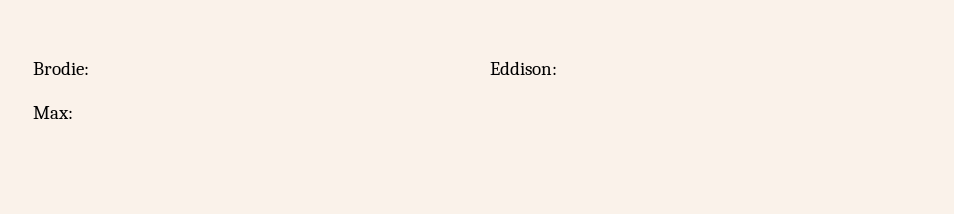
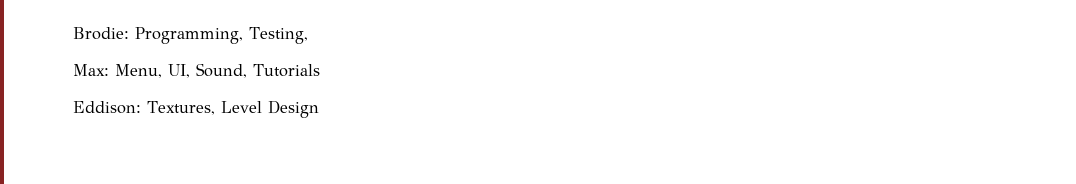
(89, 68) none -> [135,27,308,44] Programming, Testing,
[490,61,557,75] // Eddison: -> [115,63,320,78] [73,100,319,118] Menu, UI, Sound, Tutorials // Eddison: Textures, Level Design

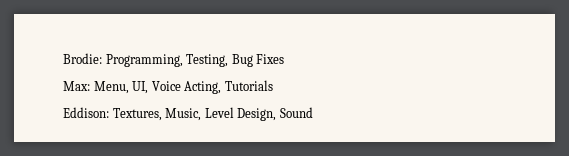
(308, 35) none -> [231,54,285,67] Bug Fixes
[196,63,247,78] Sound, -> [151,81,222,94] Voice Acting,
[220,100,319,118] Level Design -> [165,107,313,121] Music, Level Design, Sound

